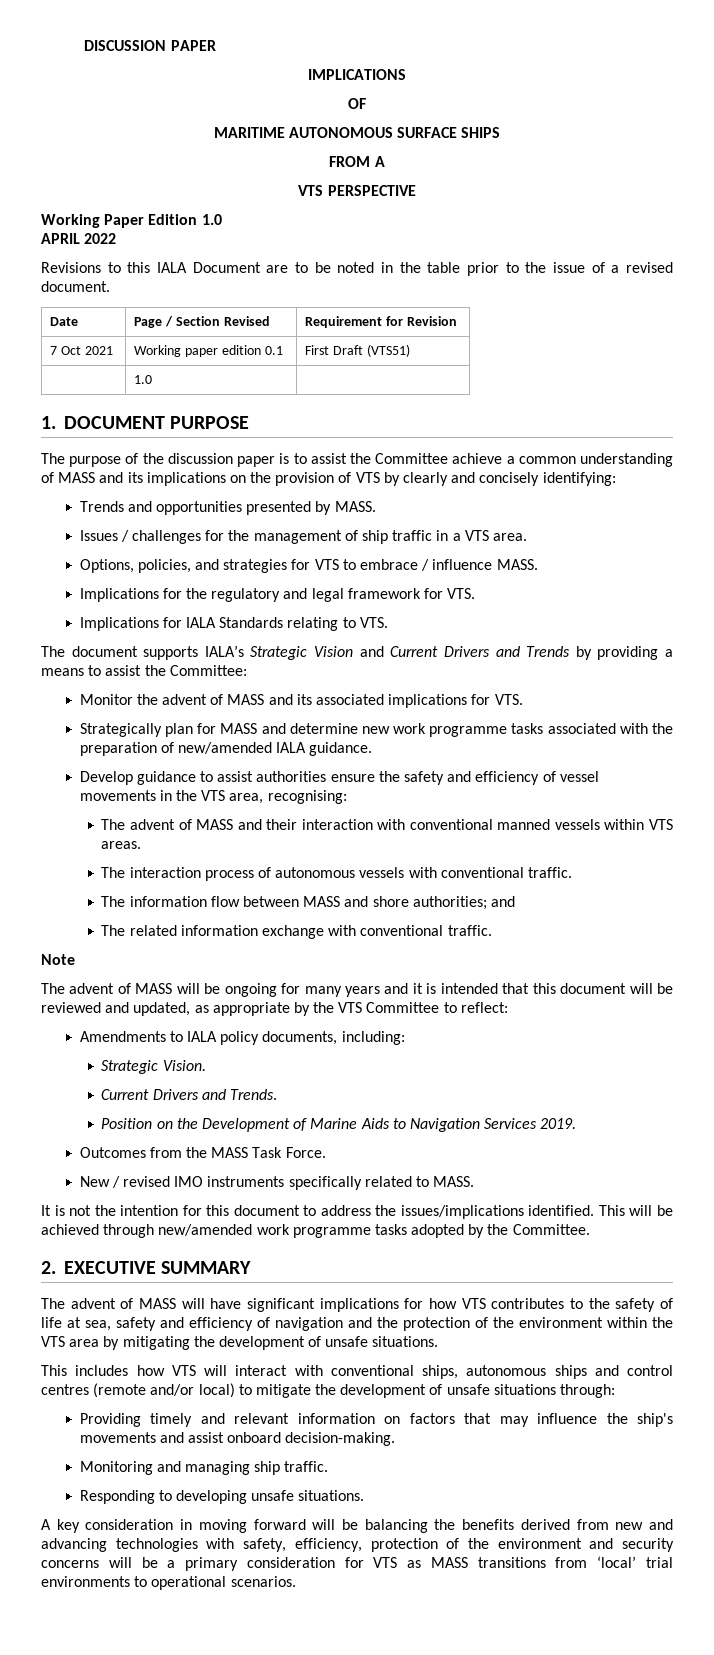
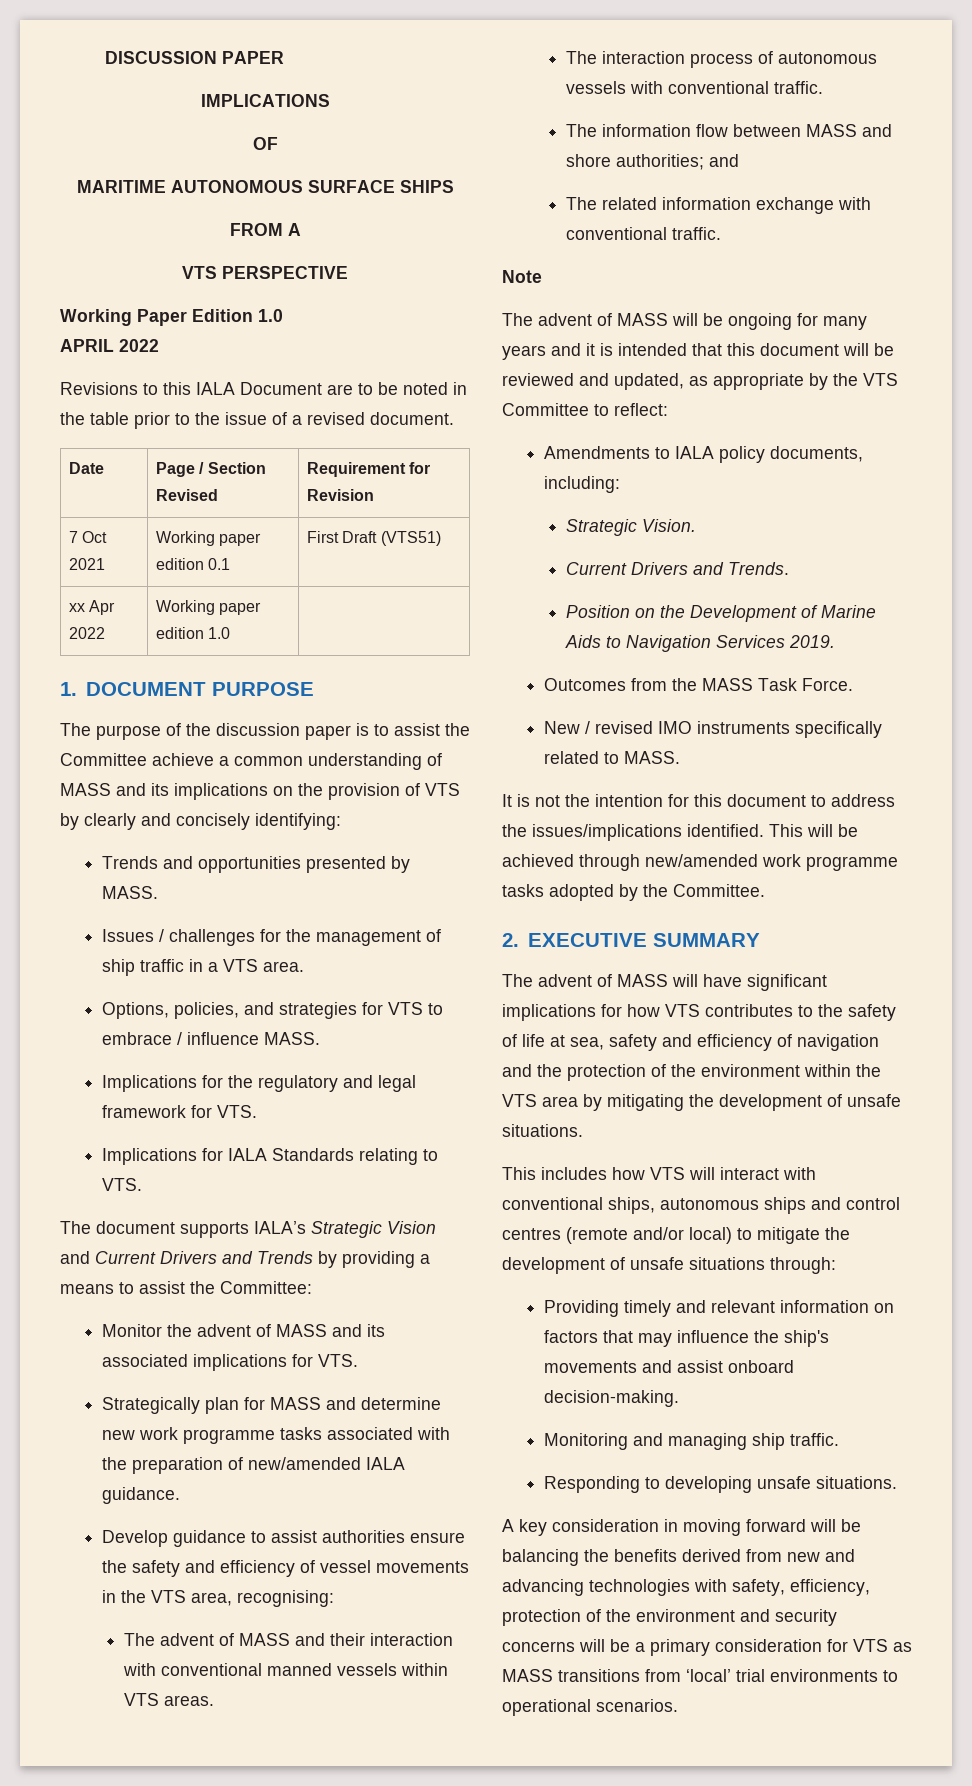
(410, 350) | -> [69,600,116,615] [69,627,106,639] [156,600,262,615] [156,627,205,639] xx Apr 2022 | Working paper edition

